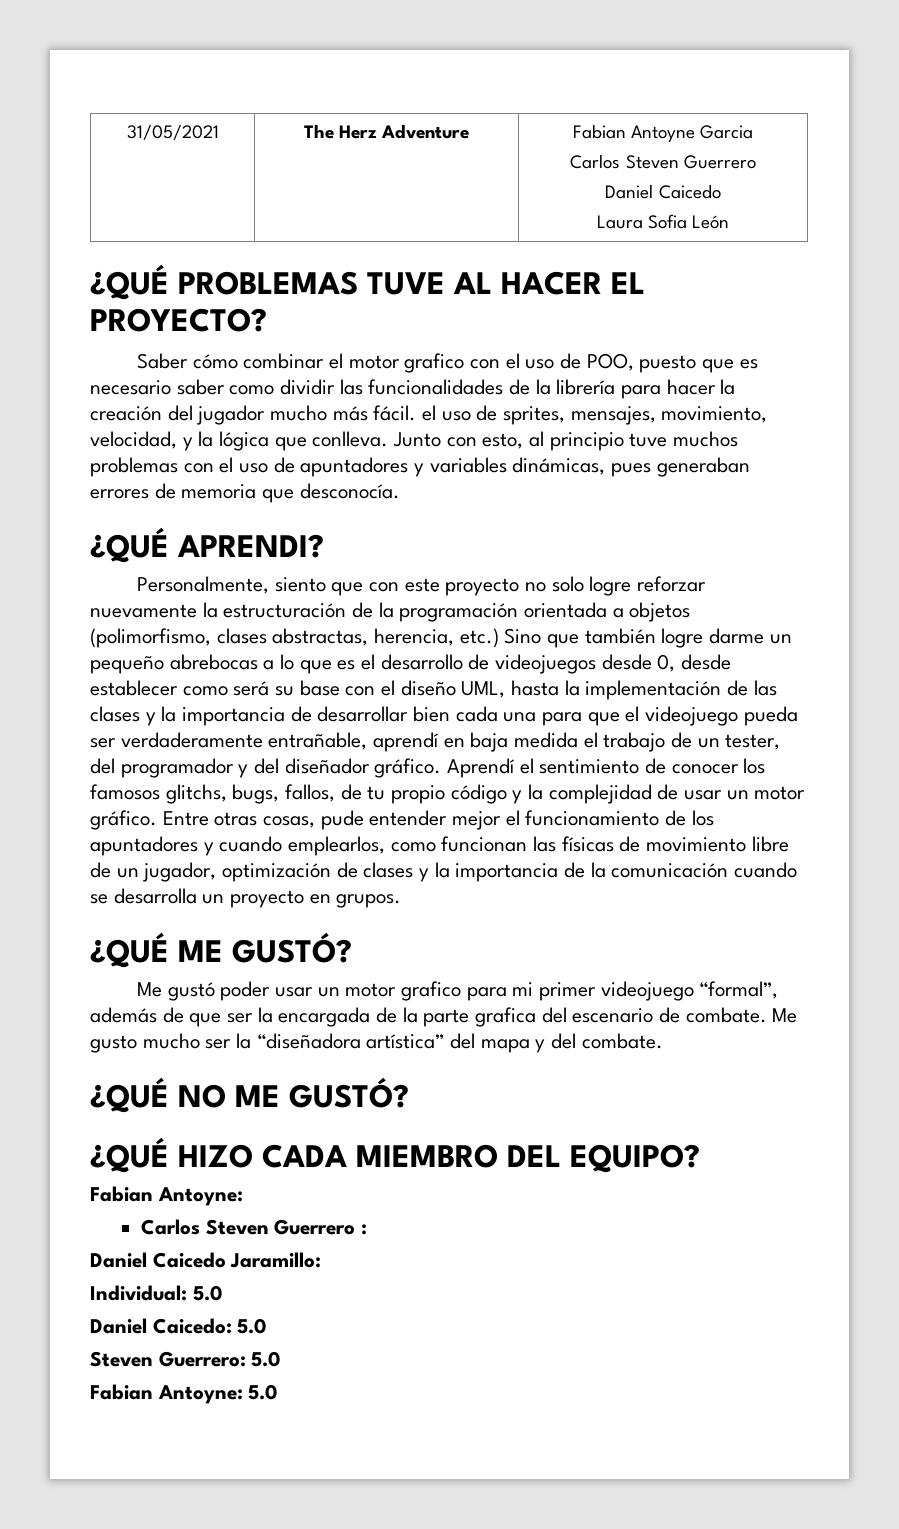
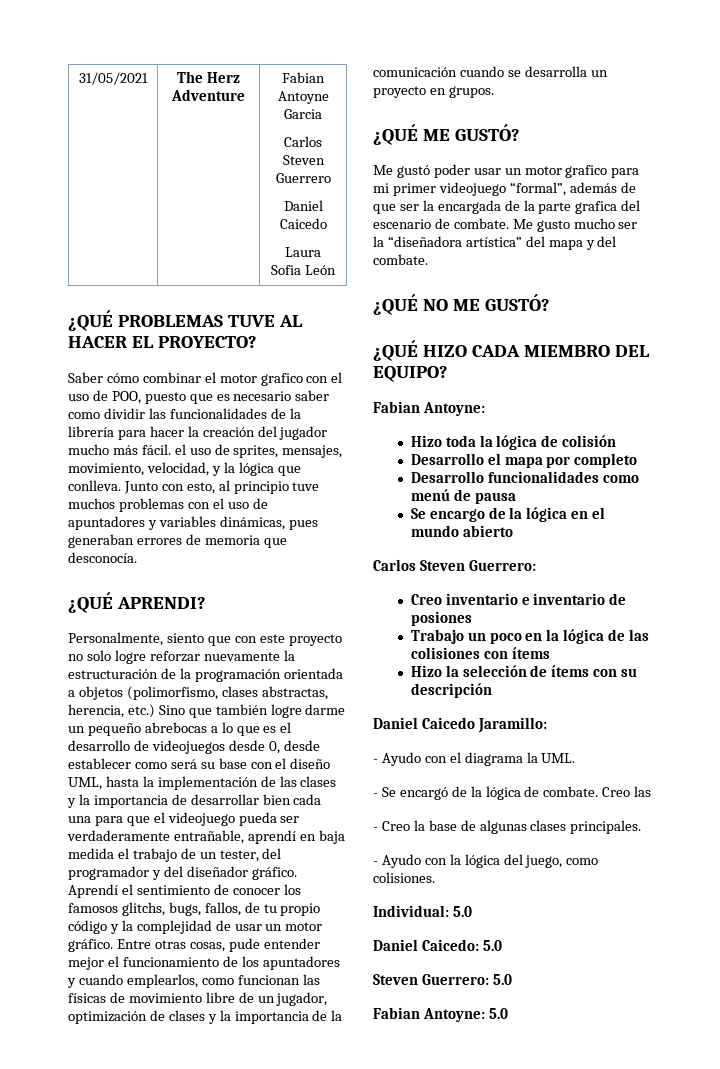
[141,1219,368,1235] [90,1252,322,1268] Carlos Steven Guerrero : // Daniel Caicedo Jaramillo: -> [410,435,617,450] [410,453,638,468] [410,471,639,483] [410,489,516,504] [410,507,606,522] [410,525,513,537] [373,559,536,571] [410,593,627,605] [410,611,472,626] [410,629,650,644] [410,647,550,659] [410,665,638,677] [410,683,492,698] [373,717,547,733] [373,752,576,766] [373,786,652,800] [373,820,642,834] [373,854,599,868] [373,872,435,883] Hizo toda la lógica de colisión // Desarrollo el mapa por completo // Desarrollo funcionalidades como menú de pausa // Se encargo de la lógica en el mundo abierto // Carlos Steven Guerrero: // Creo inventario e inventario de posiones // Trabajo un poco en la lógica de las colisiones con ítems // Hizo la selección de ítems con su descripción // Daniel Caicedo Jaramillo: // - Ayudo con el diagrama la UML. // - Se encargó de la lógica de combate. Creo las // - Creo la base de algunas clases principales. // - Ayudo con la lógica del juego, como colisiones.

